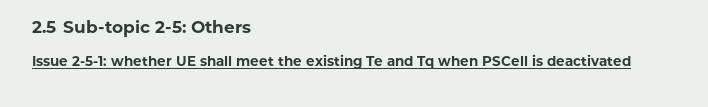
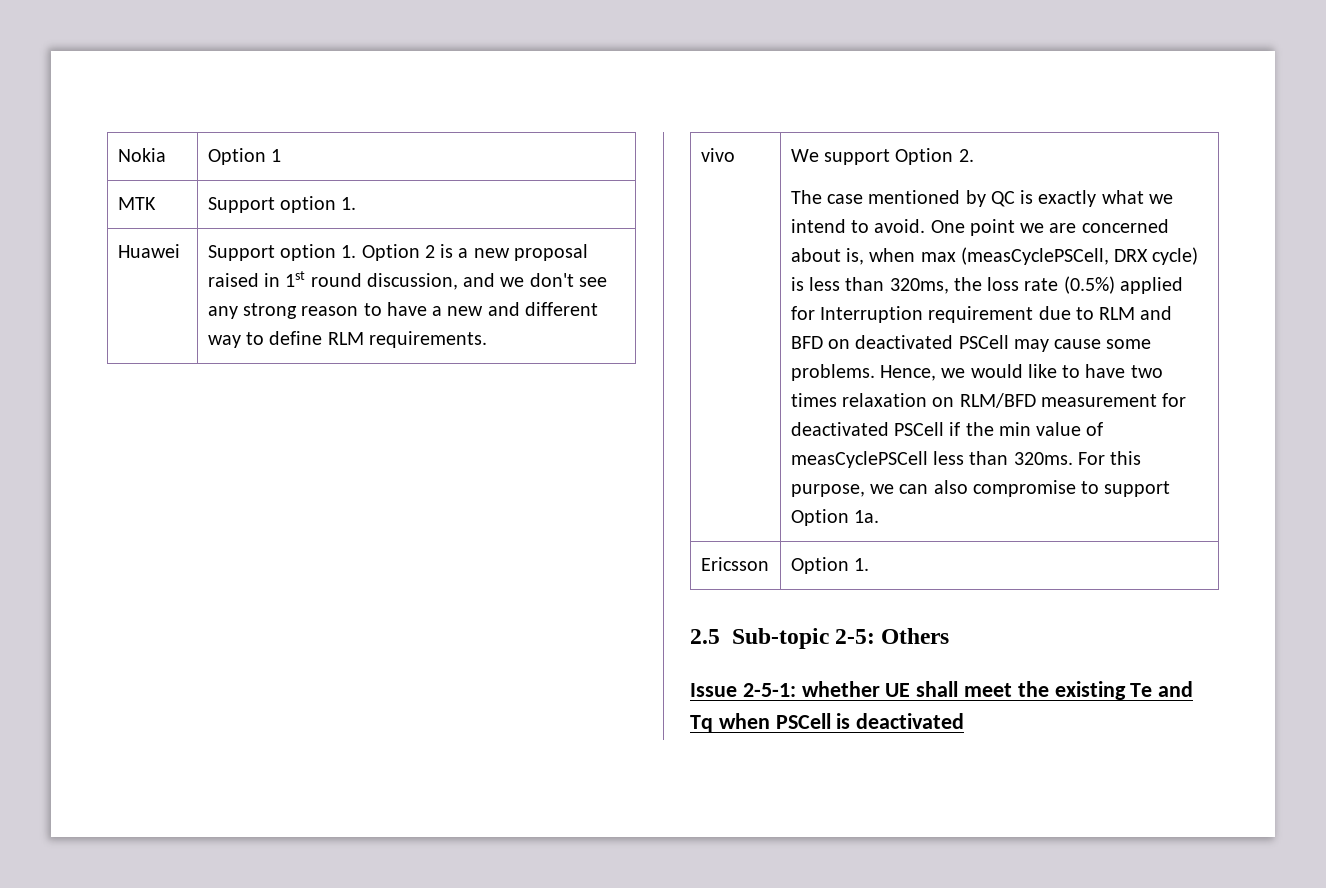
(32, 27) none -> [117,148,166,162] [207,148,282,165] [117,197,156,210] [207,196,357,213] [117,244,180,258] [207,244,588,261] [207,271,607,290] [207,302,598,319] [207,331,487,348] [700,148,735,162] [790,148,974,165] [790,190,1173,207] [790,219,1169,236] [790,247,1199,265] [790,276,1183,294] [790,306,1173,323] [790,335,1152,352] [790,364,1163,381] [790,393,1187,408] [790,422,1104,436] [790,451,1142,468] [790,480,1171,497] [790,509,880,526] [700,557,769,571] [790,557,870,574] Nokia | Option 1 // MTK | Support option 1. // Huawei | Support option 1. Option 2 is a new proposal raised in 1st round discussion, and we don't see any strong reason to have a new and different way to define RLM requirements. // vivo | We support Option 2. // The case mentioned by QC is exactly what we intend to avoid. One point we are concerned about is, when max (measCyclePSCell, DRX cycle) is less than 320ms, the loss rate (0.5%) applied for Interruption requirement due to RLM and BFD on deactivated PSCell may cause some problems. Hence, we would like to have two times relaxation on RLM/BFD measurement for deactivated PSCell if the min value of measCyclePSCell less than 320ms. For this purpose, we can also compromise to support Option 1a. // Ericsson | Option 1. //

